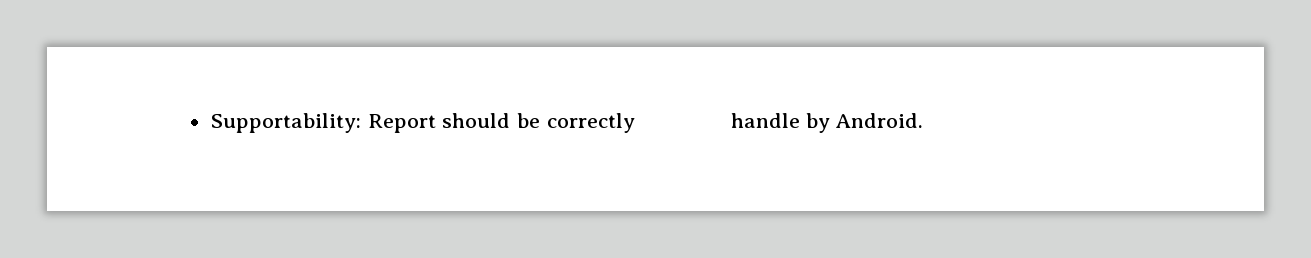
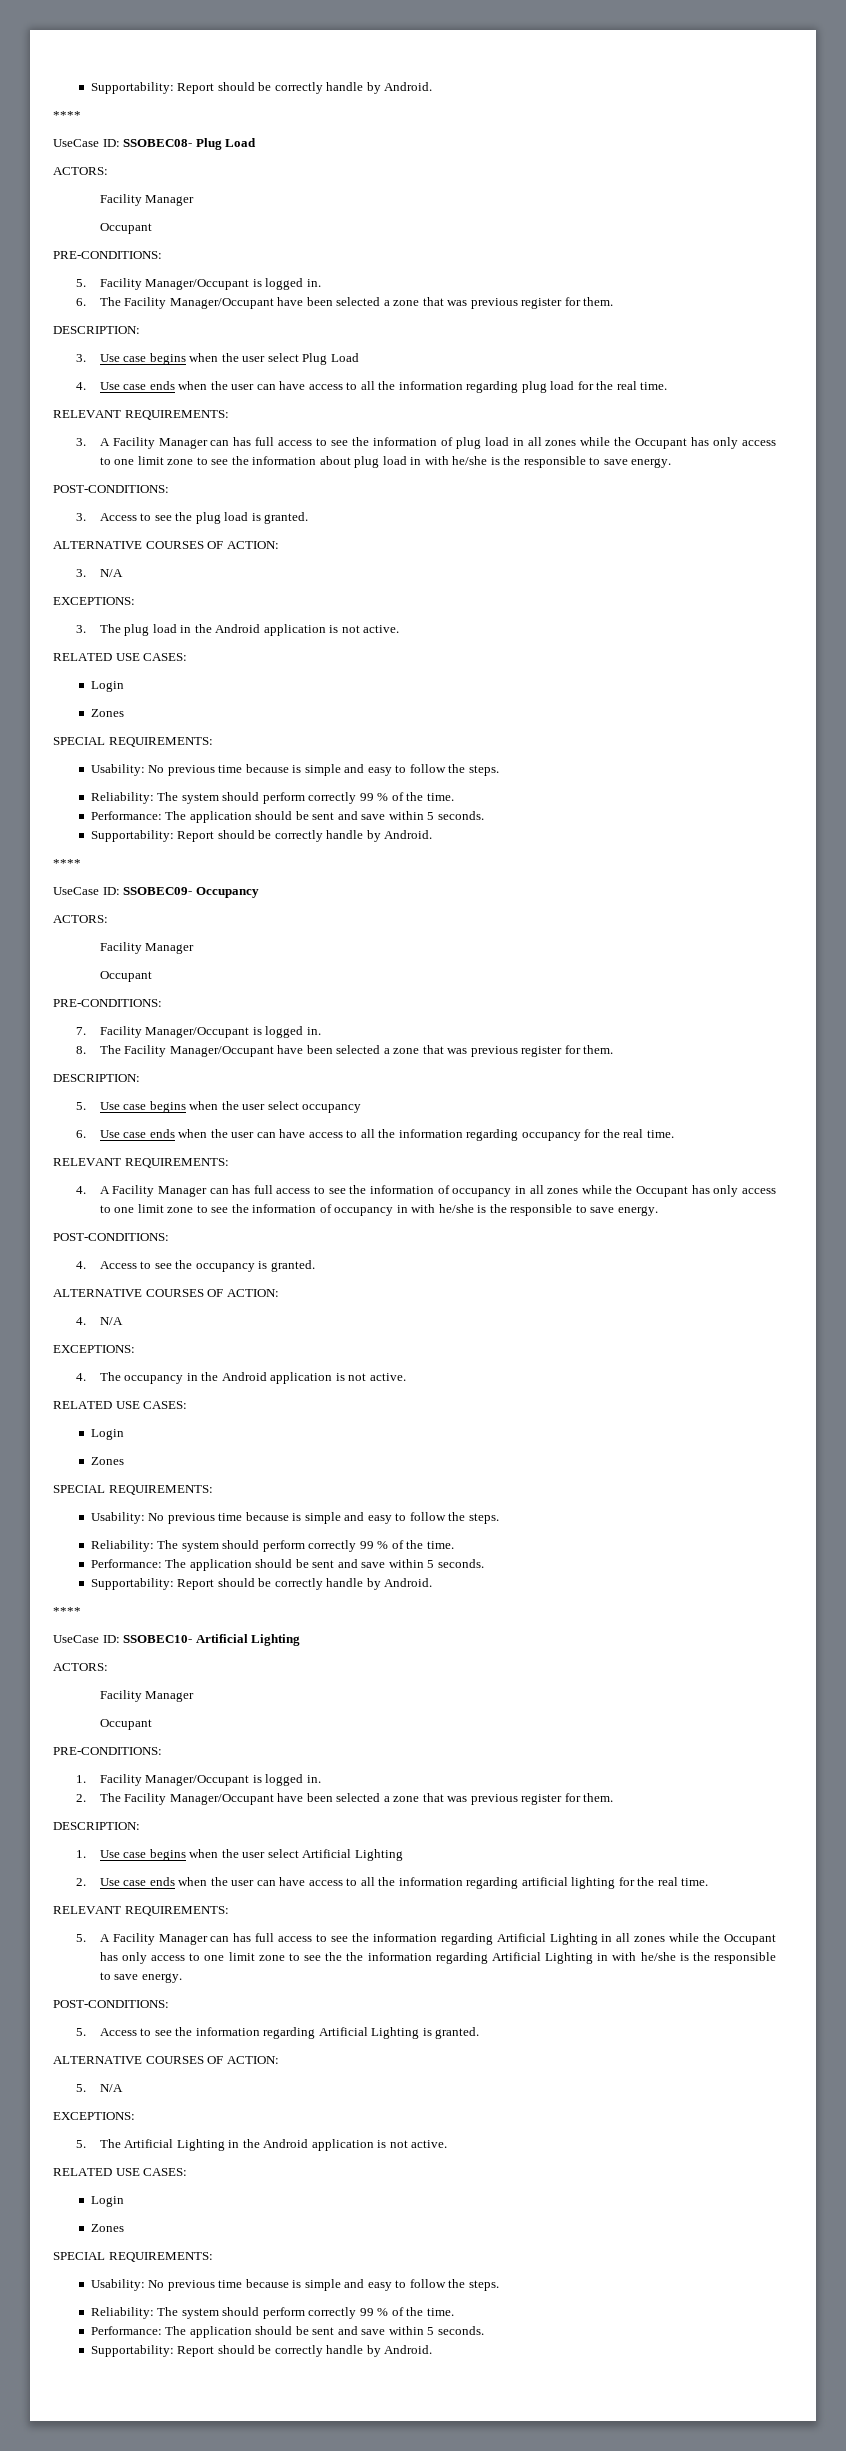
[210,113,924,133] Supportability: Report should be correctly handle by Android. -> [90,82,433,94] [53,111,81,119] [53,138,257,150] [53,167,108,175] [99,194,195,206] [99,223,152,234] [53,251,162,259] [76,278,321,290] [76,297,614,309] [53,326,140,334] [76,353,359,365] [76,381,668,393] [53,410,229,420] [76,437,776,449] [99,456,672,468] [53,485,169,493] [76,512,309,524] [53,541,279,549] [76,569,123,577] [53,597,135,605] [76,624,400,636] [53,653,188,661] [90,681,124,692] [90,709,124,717] [53,737,213,747] [90,764,499,776] [90,792,454,804] [90,811,484,823] [90,830,433,842] [53,859,81,867] [53,887,259,898] [53,915,108,923] [99,942,195,954] [99,971,152,982] [53,999,162,1007] [76,1026,321,1038] [76,1045,614,1057] [53,1074,140,1082] [76,1101,362,1113] [76,1129,674,1141] [53,1158,229,1168] [76,1185,777,1197] [99,1204,658,1216] [53,1233,169,1241] [76,1260,315,1272] [53,1289,279,1297] [76,1317,123,1325] [53,1345,135,1353] [76,1372,406,1384] [53,1401,188,1409] [90,1429,124,1440] [90,1457,124,1465] [53,1485,213,1495] [90,1512,499,1524] [90,1540,454,1552] [90,1559,484,1571] [90,1578,433,1590] [53,1607,81,1615] [53,1634,301,1646] [53,1663,108,1671] [99,1690,195,1702] [99,1719,152,1730] [53,1747,162,1755] [76,1774,321,1786] [76,1793,614,1805] [53,1822,140,1830] [76,1849,403,1861] [76,1877,709,1889] [53,1906,229,1916] [76,1933,777,1945] [99,1952,777,1964] [99,1972,182,1983] [53,2000,169,2008] [76,2027,480,2039] [53,2056,279,2064] [76,2084,123,2092] [53,2112,135,2120] [76,2139,448,2151] [53,2168,188,2176] [90,2196,124,2207] [90,2224,124,2232] [53,2252,213,2262] [90,2279,499,2291] [90,2307,454,2319] [90,2326,484,2338] [90,2345,433,2357] Supportability: Report should be correctly handle by Android. // **** // UseCase ID: SSOBEC08- Plug Load // ACTORS: // Facility Manager // Occupant // PRE-CONDITIONS: // 5. Facility Manager/Occupant is logged in. // 6. The Facility Manager/Occupant have been selected a zone that was previous register for them. // DESCRIPTION: // 3. Use case begins when the user select Plug Load // 4. Use case ends when the user can have access to all the information regarding plug load for the real time. // RELEVANT REQUIREMENTS: // 3. A Facility Manager can has full access to see the information of plug load in all zones while the Occupant has only access to one limit zone to see the information about plug load in with he/she is the responsible to save energy. // POST-CONDITIONS: // 3. Access to see the plug load is granted. // ALTERNATIVE COURSES OF ACTION: // 3. N/A // EXCEPTIONS: // 3. The plug load in the Android application is not active. // RELATED USE CASES: // Login // Zones // SPECIAL REQUIREMENTS: // Usability: No previous time because is simple and easy to follow the steps. // Reliability: The system should perform correctly 99 % of the time. // Performance: The application should be sent and save within 5 seconds. // Supportability: Report should be correctly handle by Android. // **** // UseCase ID: SSOBEC09- Occupancy // ACTORS: // Facility Manager // Occupant // PRE-CONDITIONS: // 7. Facility Manager/Occupant is logged in. // 8. The Facility Manager/Occupant have been selected a zone that was previous register for them. // DESCRIPTION: // 5. Use case begins when the user select occupancy // 6. Use case ends when the user can have access to all the information regarding occupancy for the real time. // RELEVANT REQUIREMENTS: // 4. A Facility Manager can has full access to see the information of occupancy in all zones while the Occupant has only access to one limit zone to see the information of occupancy in with he/she is the responsible to save energy. // POST-CONDITIONS: // 4. Access to see the occupancy is granted. // ALTERNATIVE COURSES OF ACTION: // 4. N/A // EXCEPTIONS: // 4. The occupancy in the Android application is not active. // RELATED USE CASES: // Login // Zones // SPECIAL REQUIREMENTS: // Usability: No previous time because is simple and easy to follow the steps. // Reliability: The system should perform correctly 99 % of the time. // Performance: The application should be sent and save within 5 seconds. // Supportability: Report should be correctly handle by Android. // **** // UseCase ID: SSOBEC10- Artificial Lighting // ACTORS: // Facility Manager // Occupant // PRE-CONDITIONS: // 1. Facility Manager/Occupant is logged in. // 2. The Facility Manager/Occupant have been selected a zone that was previous register for them. // DESCRIPTION: // 1. Use case begins when the user select Artificial Lighting // 2. Use case ends when the user can have access to all the information regarding artificial lighting for the real time. // RELEVANT REQUIREMENTS: // 5. A Facility Manager can has full access to see the information regarding Artificial Lighting in all zones while the Occupant has only access to one limit zone to see the the information regarding Artificial Lighting in with he/she is the responsible to save energy. // POST-CONDITIONS: // 5. Access to see the information regarding Artificial Lighting is granted. // ALTERNATIVE COURSES OF ACTION: // 5. N/A // EXCEPTIONS: // 5. The Artificial Lighting in the Android application is not active. // RELATED USE CASES: // Login // Zones // SPECIAL REQUIREMENTS: // Usability: No previous time because is simple and easy to follow the steps. // Reliability: The system should perform correctly 99 % of the time. // Performance: The application should be sent and save within 5 seconds. // Supportability: Report should be correctly handle by Android.

